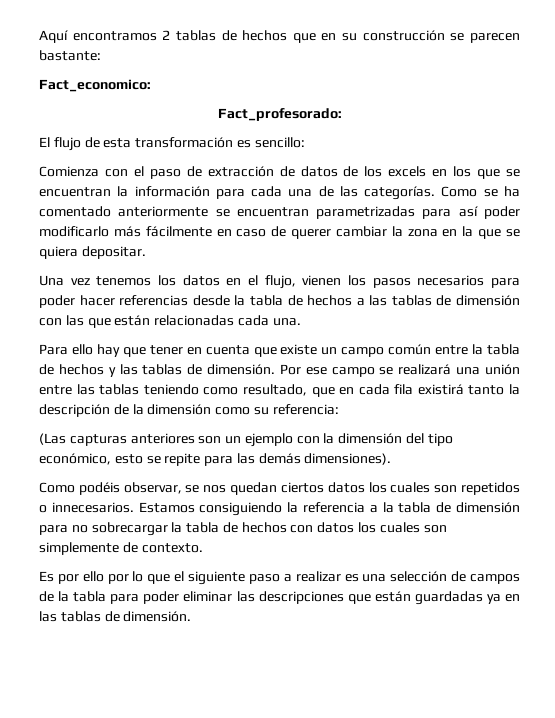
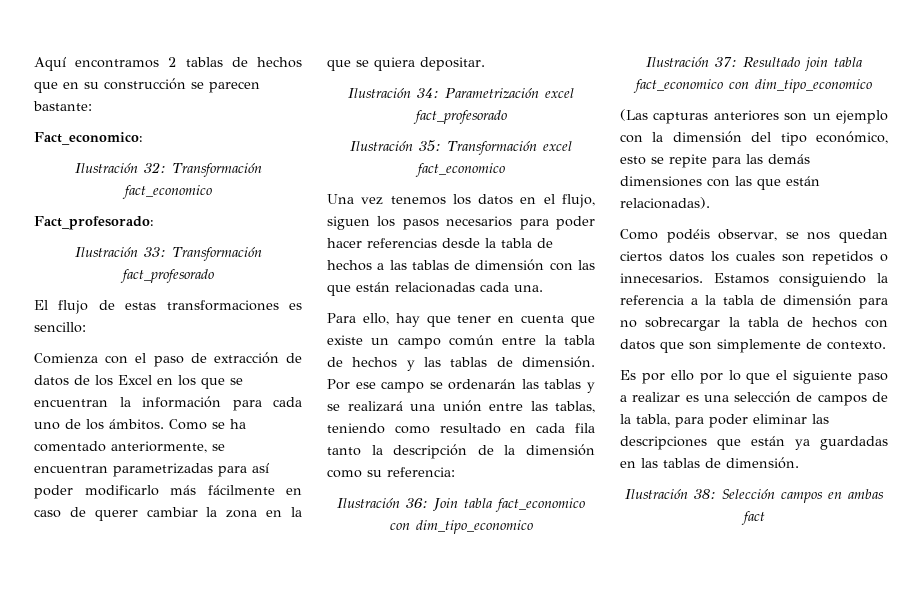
[217,108,342,121] Fact_profesorado: -> [74,162,262,177] [121,185,212,199] [34,216,154,230] [74,247,262,261] [119,269,214,283] Ilustración 32: Transformación fact_economico // Fact_profesorado: // Ilustración 33: Transformación fact_profesorado
[103,137,234,148] esta transformación -> [125,300,279,311] estas transformaciones
[388,166,427,177] excels -> [118,375,152,385] Excel
[288,186,436,200] una de las categorías. -> [34,419,164,430] uno de los ámbitos.
[118,206,209,217] anteriormente -> [111,441,207,453] anteriormente,
(146, 252) none -> [348,88,574,99] [412,110,507,124] [350,140,572,155] [414,163,505,177] // Ilustración 34: Parametrización excel fact_profesorado // Ilustración 35: Transformación excel fact_economico
[302,275,342,286] vienen -> [327,216,370,230] siguen
[71,344,93,355] ello -> [362,313,389,325] ello,
(394, 371) none -> [448,379,595,393] [327,404,340,411] ordenarán las tablas y se
[99,384,140,395] tablas -> [555,401,595,413] tablas,
[242,384,335,397] resultado, que -> [439,423,501,434] resultado
[417,384,464,395] existirá -> (595, 428) none
(339, 409) none -> [337,498,585,512] [389,520,533,534] [646,57,862,71] [633,79,872,93] // Ilustración 36: Join tabla fact_economico con dim_tipo_economico // Ilustración 37: Resultado join tabla fact_economico con dim_tipo_economico
[304,453,392,465] dimensiones). -> [620,176,820,190] [620,197,710,209] dimensiones con las que están relacionadas).
[358,522,420,533] los cuales -> [660,342,684,353] que
[73,591,107,602] tabla -> [636,414,670,426] tabla,
[414,591,501,605] guardadas ya -> [795,436,888,450] ya guardadas
(192, 616) none -> [625,489,884,503] [740,511,765,525] // Ilustración 38: Selección campos en ambas fact

